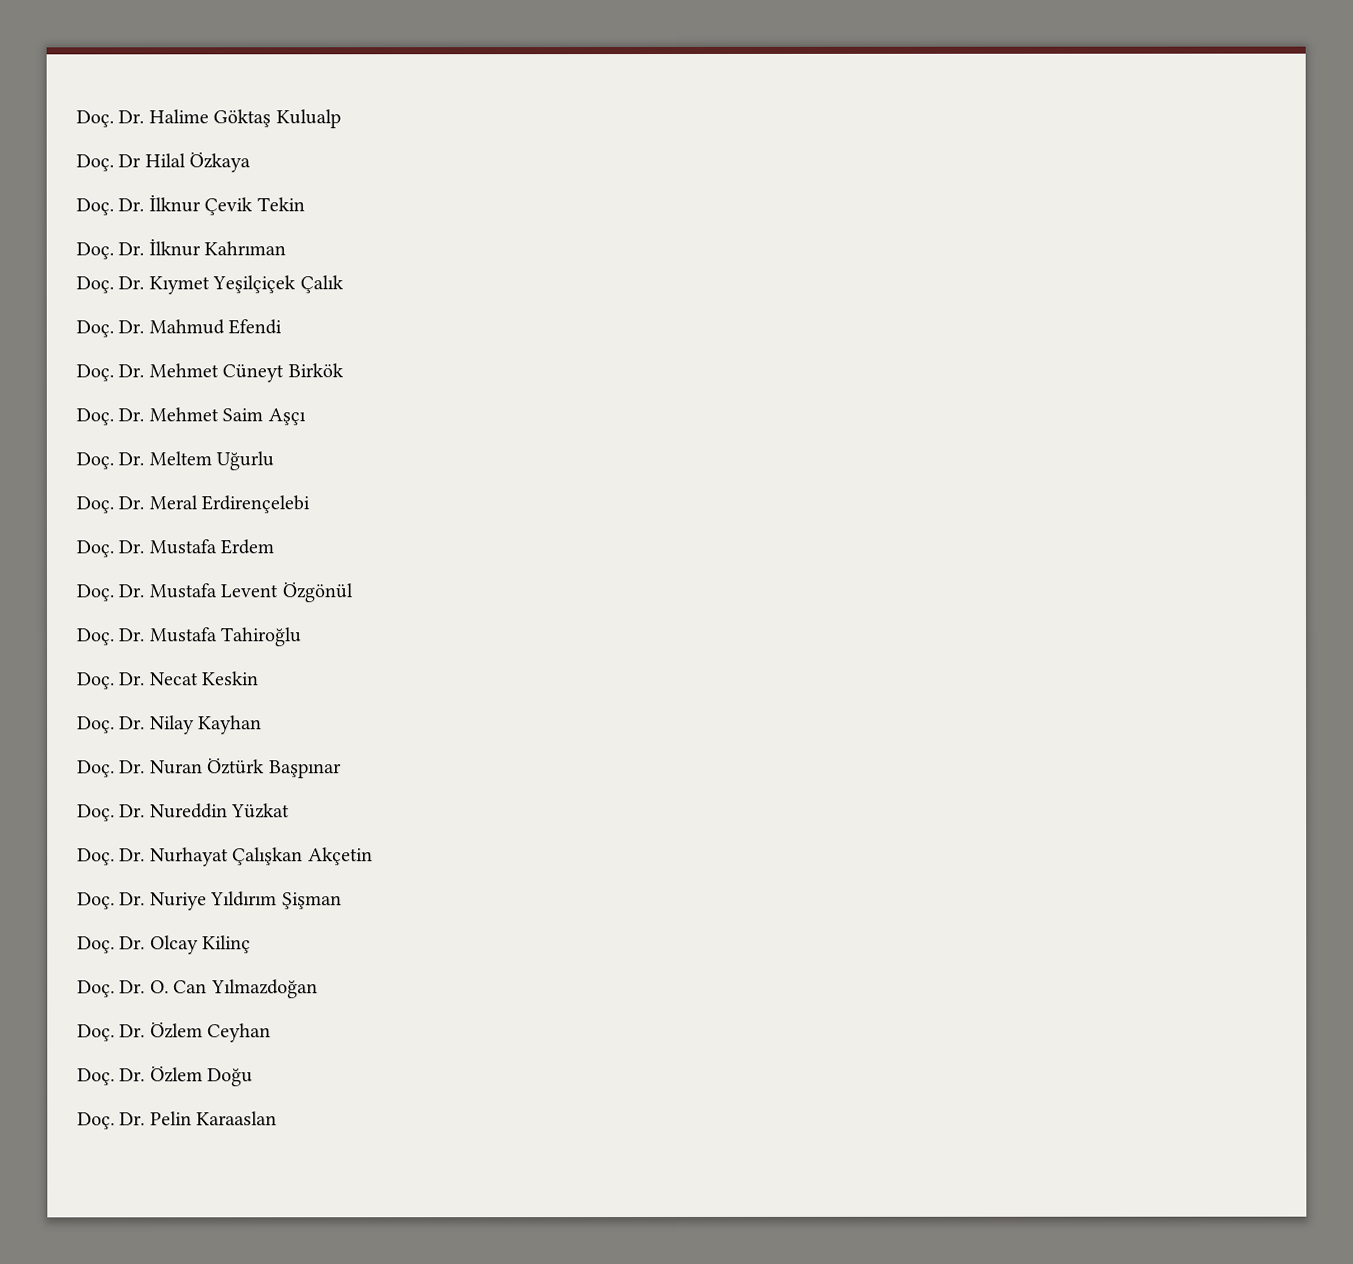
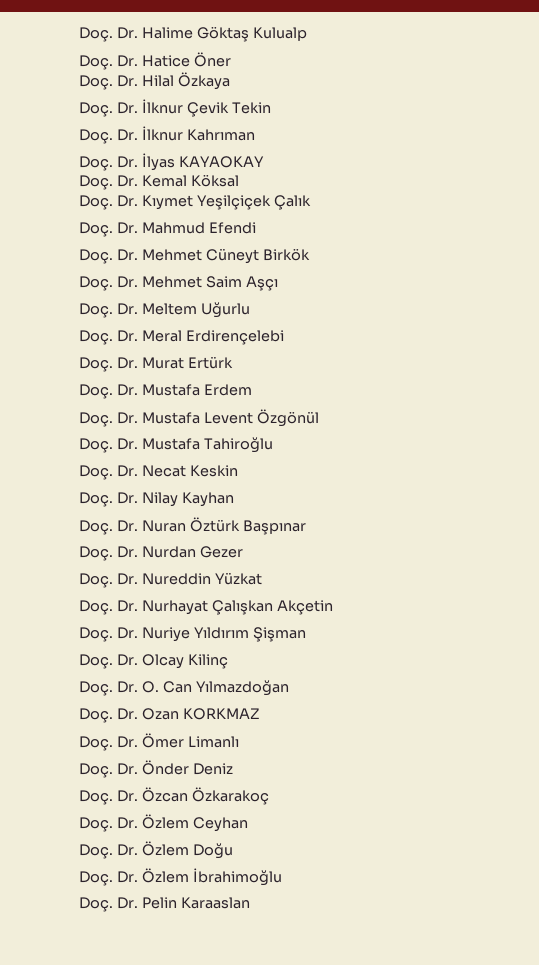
[118,154,142,168] Dr -> [116,52,231,67] [79,75,138,90] Dr. Hatice Öner // Doç. Dr.
(287, 248) none -> [79,153,264,171] [79,174,239,190] // Doç. Dr. İlyas KAYAOKAY // Doç. Dr. Kemal Köksal
(311, 504) none -> [79,356,233,372] // Doç. Dr. Murat Ertürk
(342, 769) none -> [79,546,243,561] // Doç. Dr. Nurdan Gezer
(318, 989) none -> [79,708,259,723] [79,733,239,751] [79,760,233,778] [79,787,269,805] // Doç. Dr. Ozan KORKMAZ // Doç. Dr. Ömer Limanlı // Doç. Dr. Önder Deniz // Doç. Dr. Özcan Özkarakoç
(254, 1077) none -> [79,868,282,886] // Doç. Dr. Özlem İbrahimoğlu

